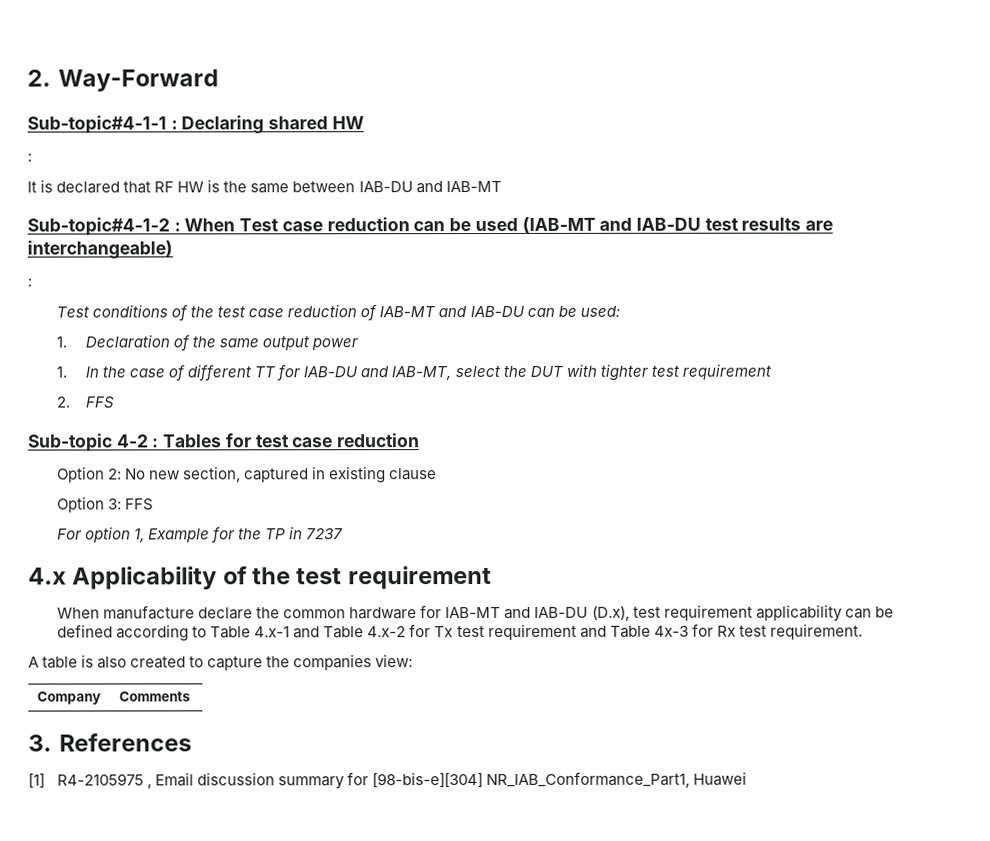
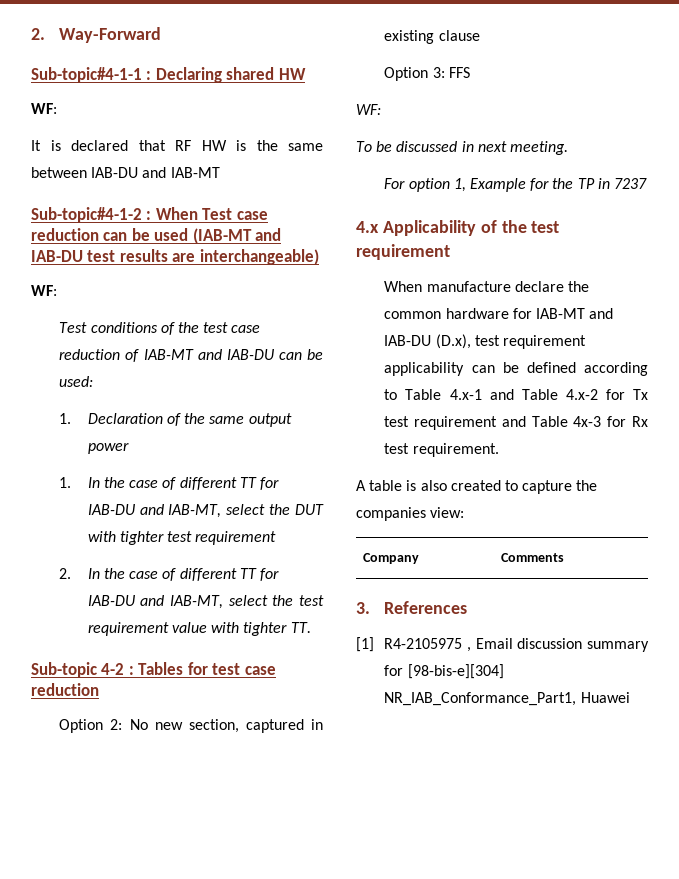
[27,153,32,162] : -> [31,103,57,114] WF:
[27,278,32,287] : -> [31,285,57,296] WF:
[85,396,115,409] FFS -> [87,568,279,581] [87,595,324,609] [87,622,311,636] In the case of different TT for IAB-DU and IAB-MT, select the test requirement value with tighter TT.
(155, 504) none -> [356,104,381,115] [356,141,568,155] // WF: // To be discussed in next meeting.

